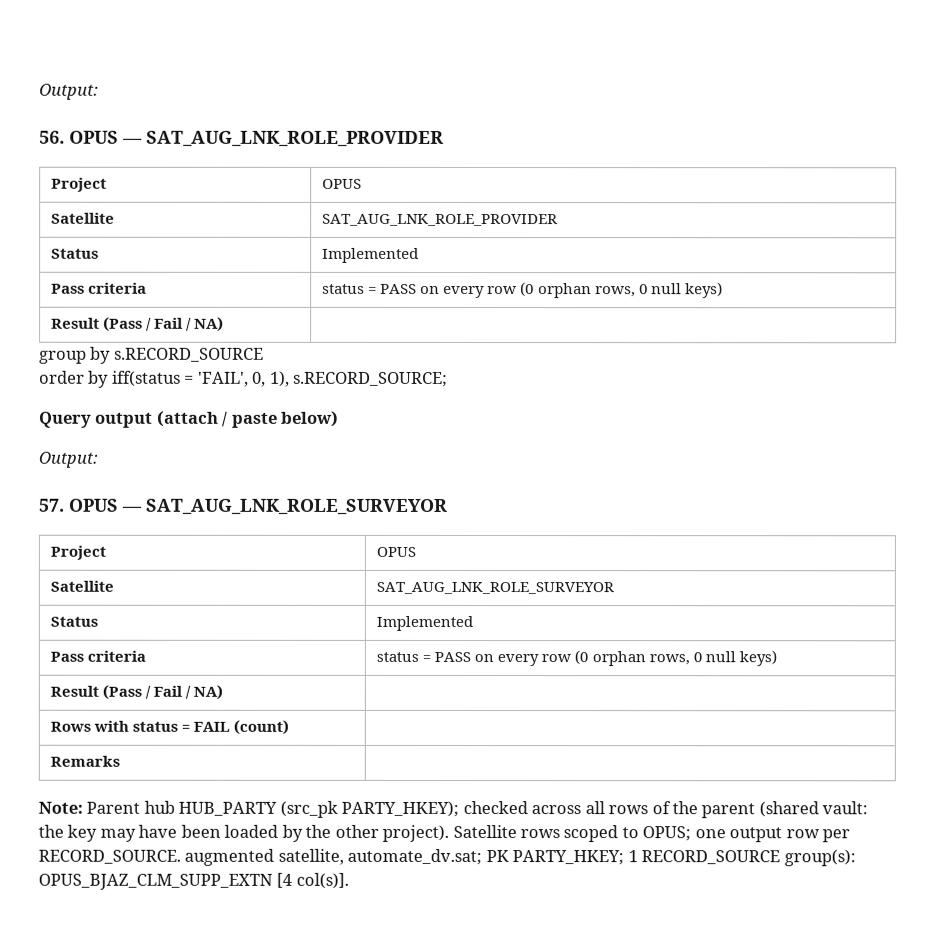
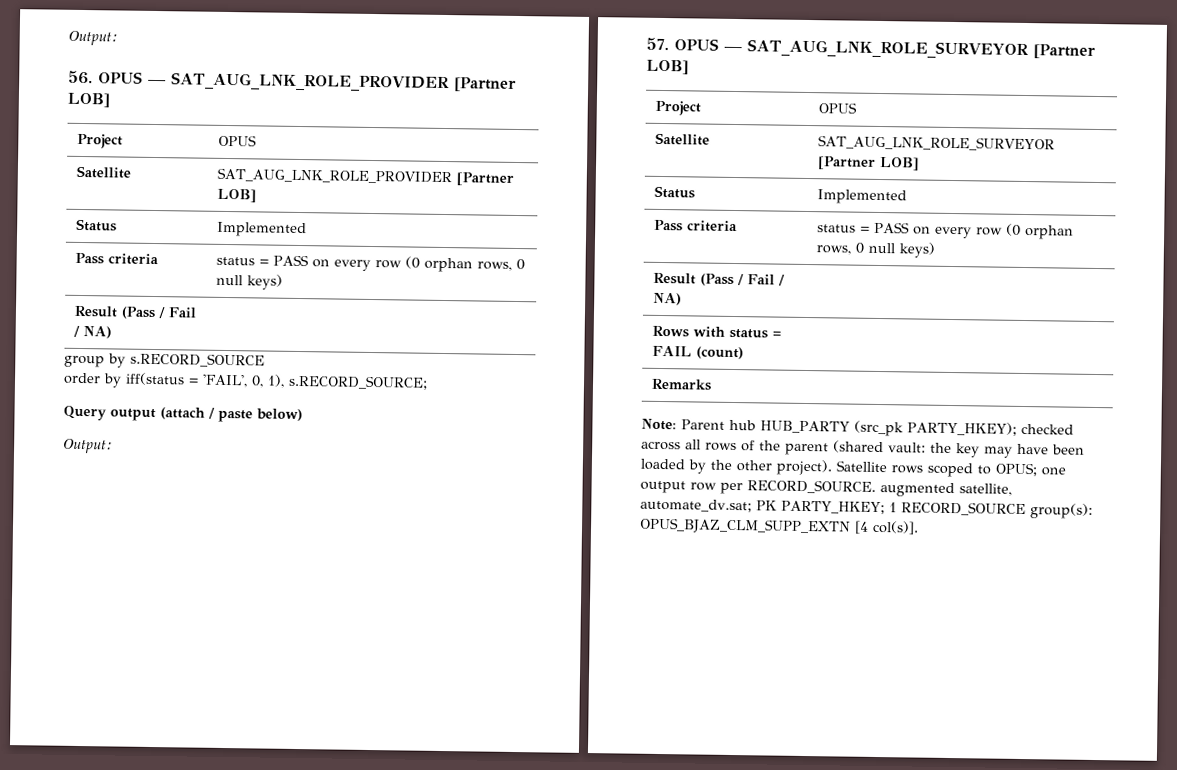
(444, 138) none -> [453,77,517,92] [67,92,110,108] [Partner LOB]
(559, 220) none -> [455,172,514,186] [216,188,257,203] [Partner LOB]
(447, 506) none -> [1032,44,1096,59] [646,59,689,75] [Partner LOB]
(615, 588) none -> [816,156,920,171] [Partner LOB]

